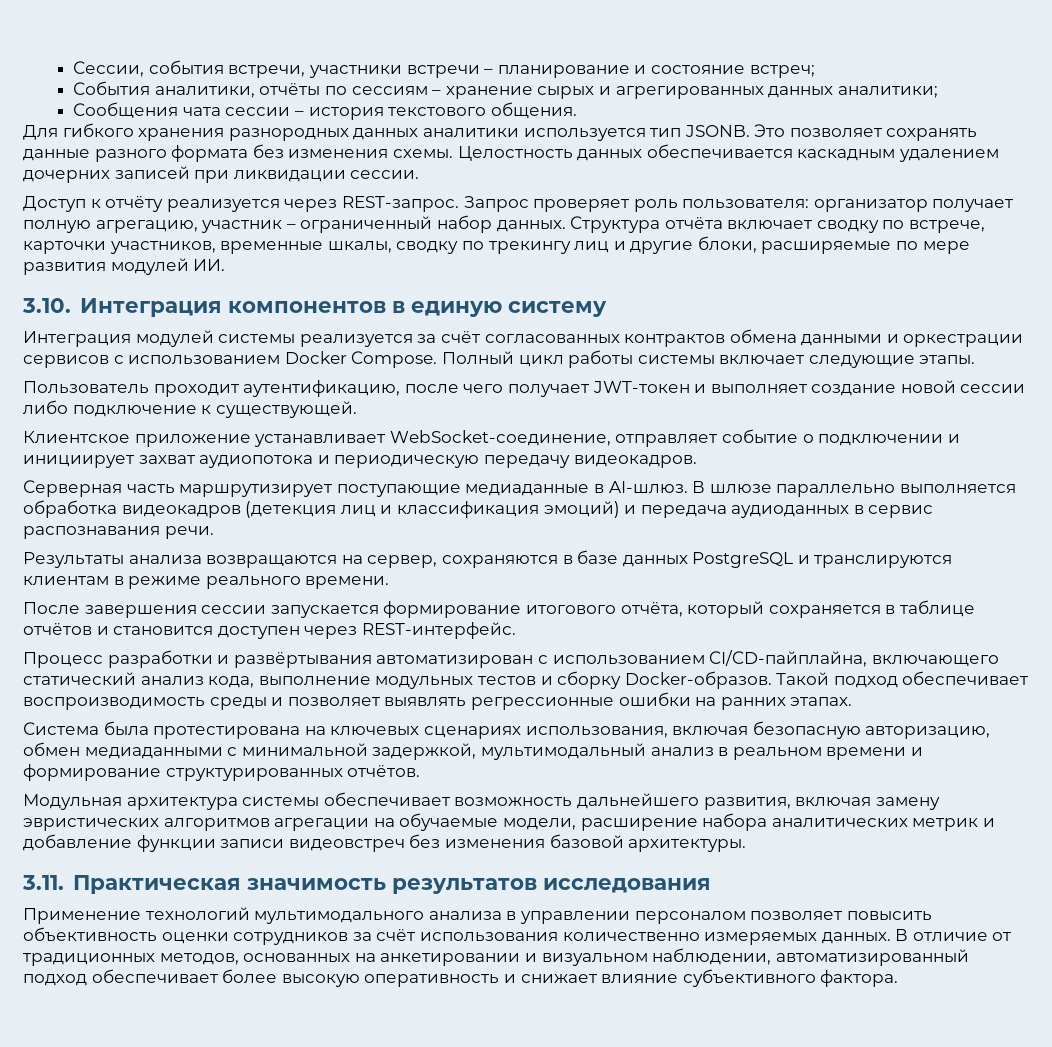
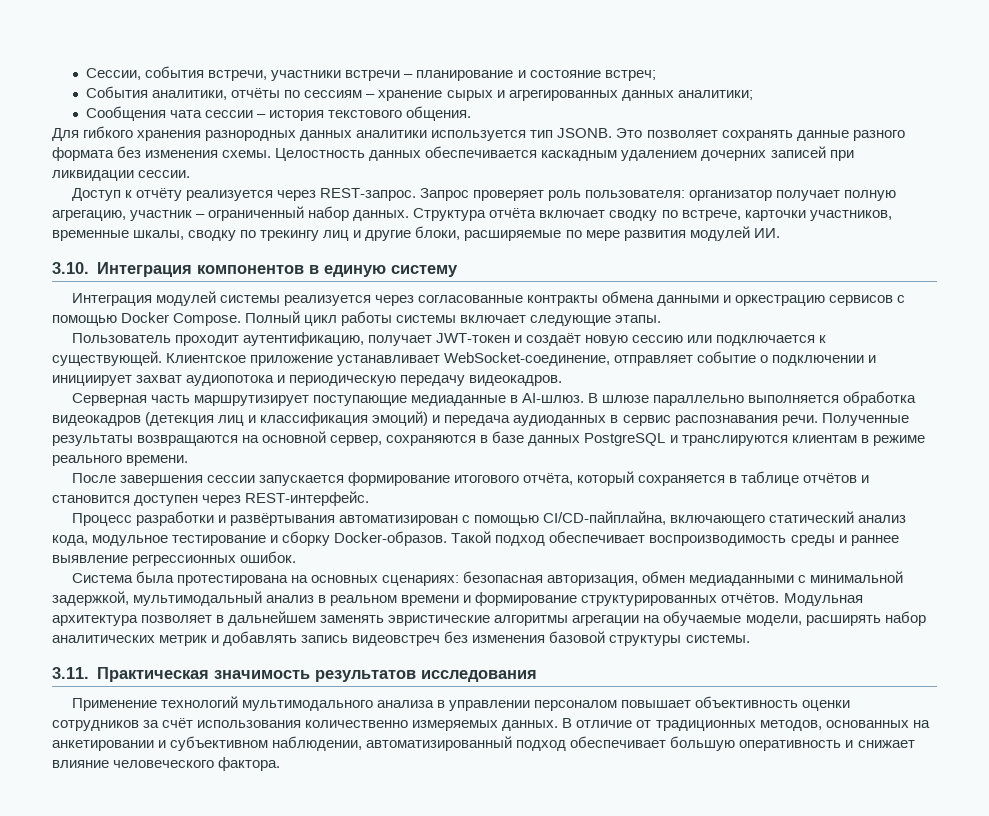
[417,331,726,347] за счёт согласованных контрактов -> [374,295,598,306] через согласованные контракты
[903,334,1024,347] оркестрации -> [735,295,826,306] оркестрацию
[128,355,281,365] использованием -> [52,315,117,326] помощью
[404,384,504,393] после чего -> (364, 339) none
[710,380,1026,396] [23,400,197,417] выполняет создание новой сессии либо подключение -> [525,333,816,346] создаёт новую сессию или подключается
(357, 409) // -> (162, 358) none
[23,552,202,568] // Результаты анализа -> [821,413,909,426] [52,435,133,446] Полученные результаты
(363, 559) none -> [262,431,327,443] основной
[552,655,705,665] использованием -> [473,515,539,526] помощью
[258,676,536,689] выполнение модульных тестов -> [92,535,267,546] модульное тестирование
[287,692,853,710] [23,721,991,739] позволяет выявлять регрессионные ошибки на ранних этапах. // Система была протестирована на ключевых сценариях использования, включая безопасную авторизацию, -> [850,535,899,546] [52,551,297,566] [71,571,638,586] раннее выявление регрессионных ошибок. // Система была протестирована на основных сценариях: безопасная авторизация,
(421, 771) // -> (780, 598) none
[242,792,940,810] [23,818,270,831] системы обеспечивает возможность дальнейшего развития, включая замену эвристических алгоритмов -> [141,611,569,626] позволяет в дальнейшем заменять эвристические алгоритмы
[580,813,768,831] расширение набора -> [805,611,926,626] расширять набор
[23,834,285,852] добавление функции записи -> [223,631,349,646] добавлять запись
[628,839,747,852] архитектуры. -> [609,635,750,646] структуры системы.
[750,911,932,921] позволяет повысить -> [620,700,691,708] повышает
[541,953,648,966] визуальном -> [170,736,269,751] субъективном
[222,969,360,987] более высокую -> [670,736,736,751] большую
[682,969,816,987] субъективного -> [113,760,215,768] человеческого

